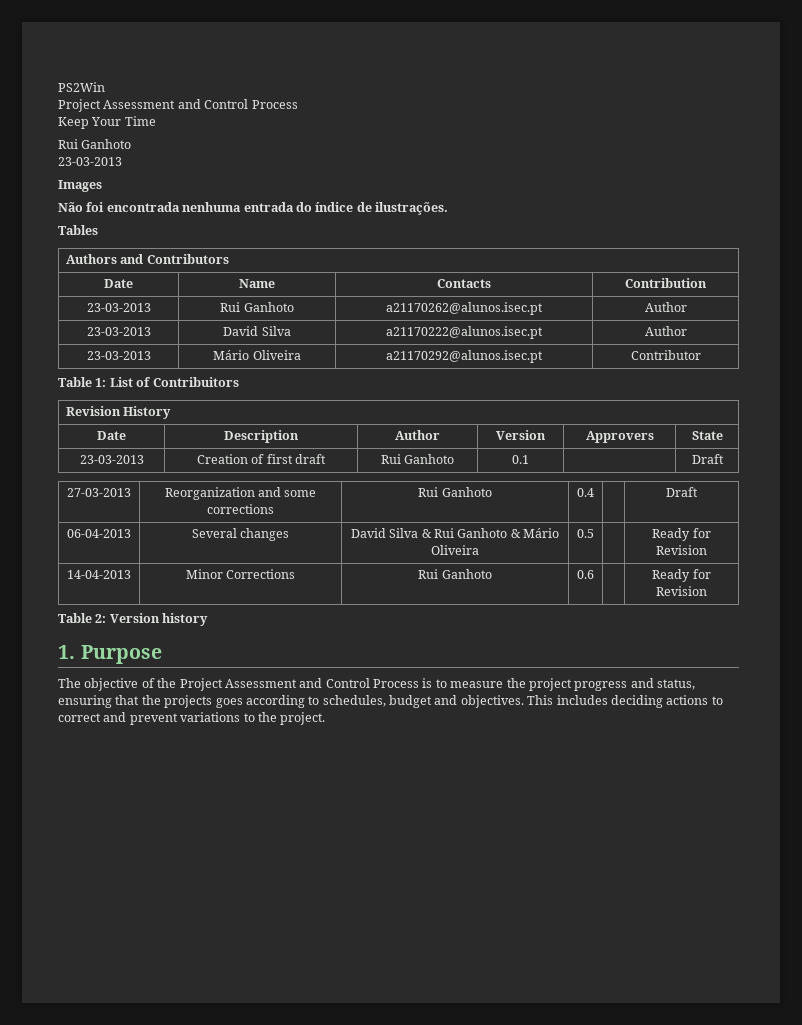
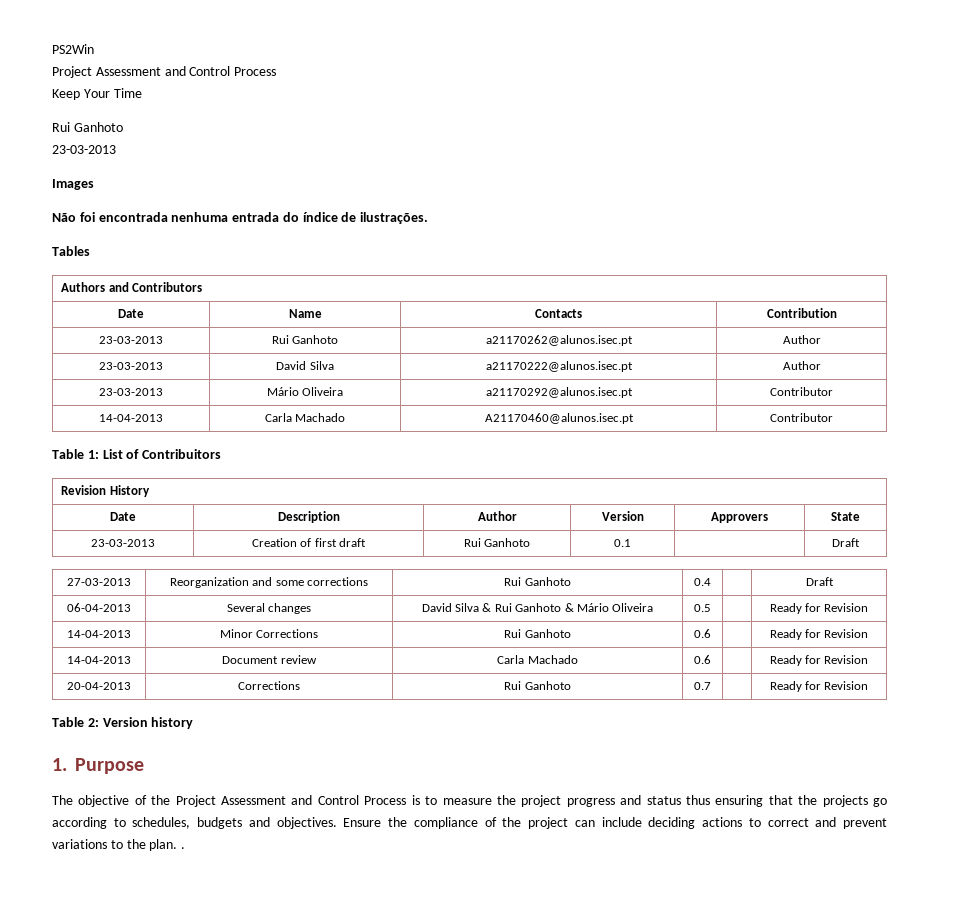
(701, 355) none -> [99,414,163,422] [264,413,346,422] [484,413,634,424] [770,413,833,422] // 14-04-2013 | Carla Machado | A21170460@alunos.isec.pt | Contributor
(707, 591) none -> [67,656,131,664] [222,655,317,664] [497,655,578,664] [694,655,711,664] [769,655,869,666] [67,682,131,690] [238,681,300,690] [504,681,571,690] [694,682,711,690] [769,681,869,692] // 14-04-2013 | Document review | Carla Machado | 0.6 | | Ready for Revision // 20-04-2013 | Corrections | Rui Ganhoto | 0.7 | | Ready for Revision
[657,679,695,690] status, -> [646,795,710,805] status thus
[215,698,243,708] goes -> [872,798,887,807] go
[389,695,432,708] budget -> [197,817,243,829] budgets
[527,695,608,705] This includes -> [343,817,642,829] Ensure the compliance of the project can include
[280,712,326,725] project. -> [149,839,186,851] plan. .

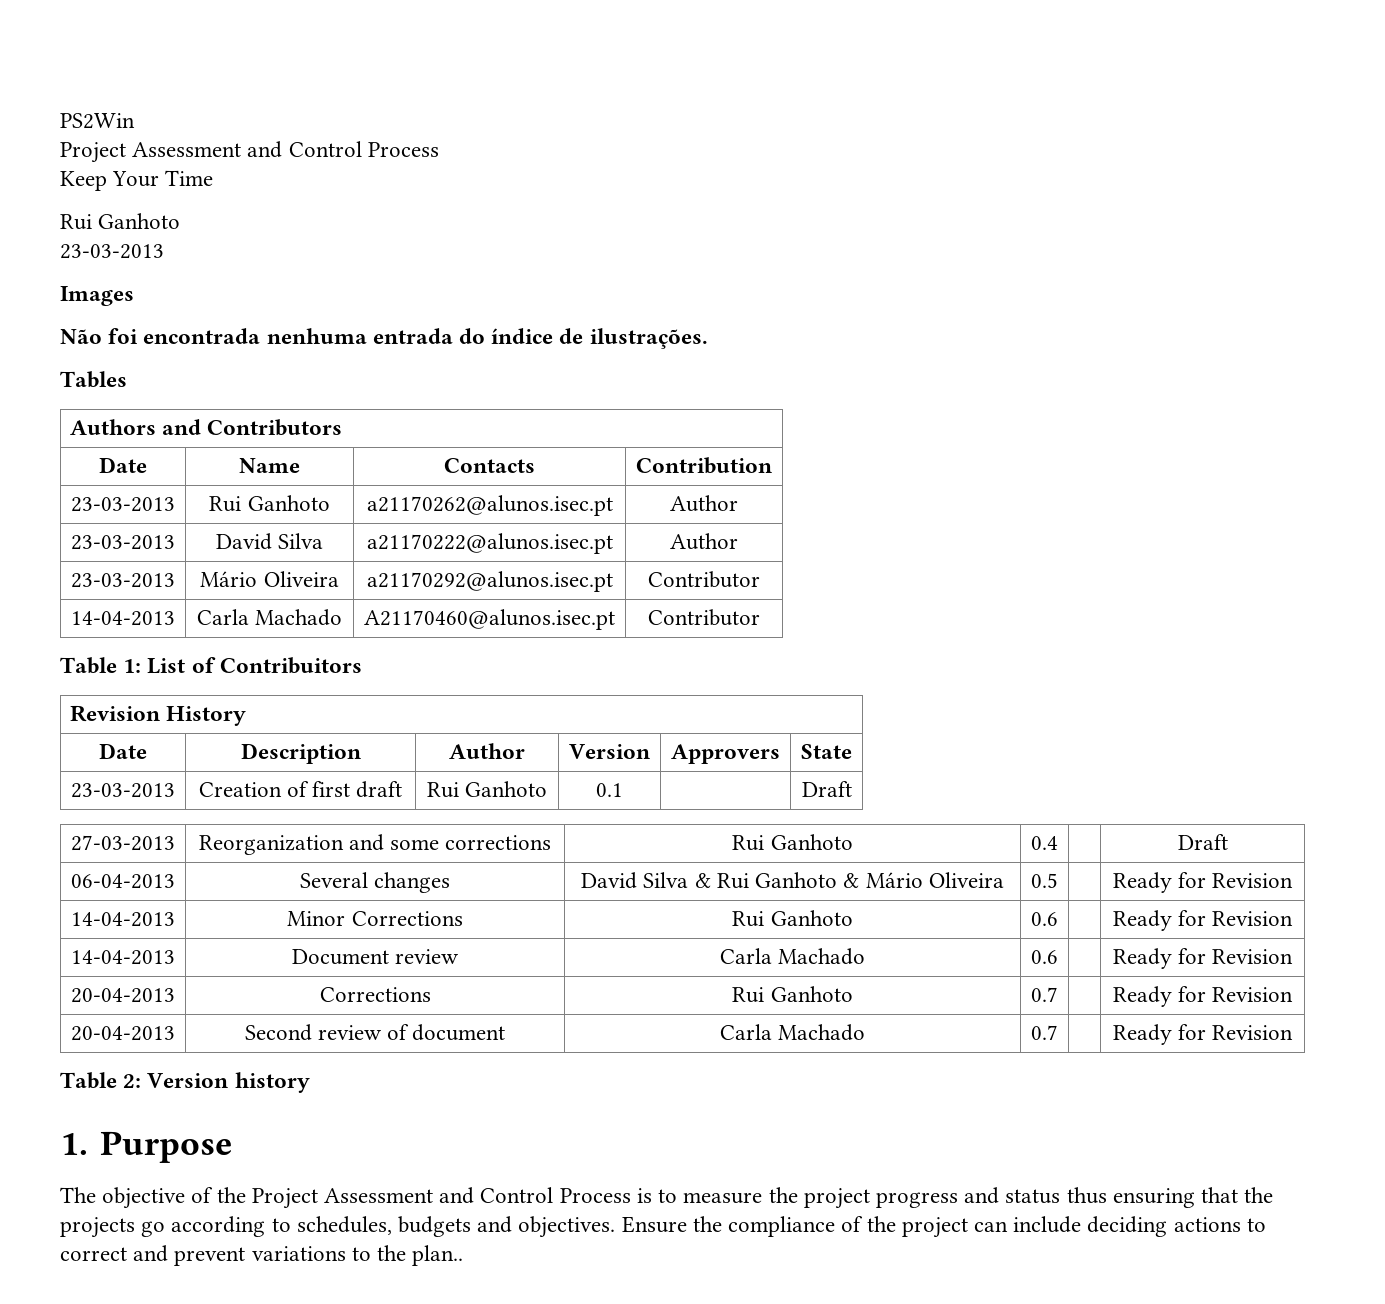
(869, 685) none -> [71,1026,175,1041] [244,1024,506,1041] [719,1024,866,1041] [1031,1025,1058,1040] [1112,1024,1294,1045] // 20-04-2013 | Second review of document | Carla Machado | 0.7 | | Ready for Revision
[149,839,186,851] plan. . -> [412,1245,464,1266] plan..

